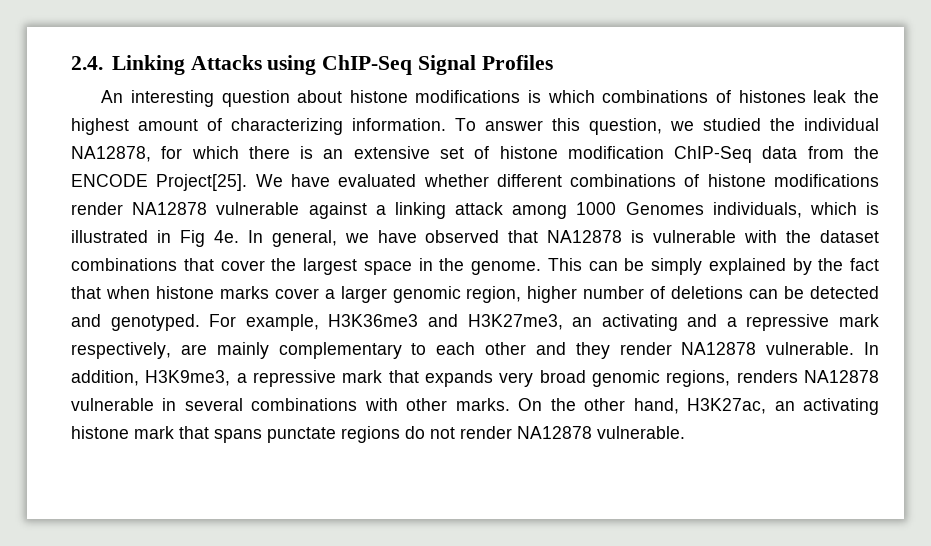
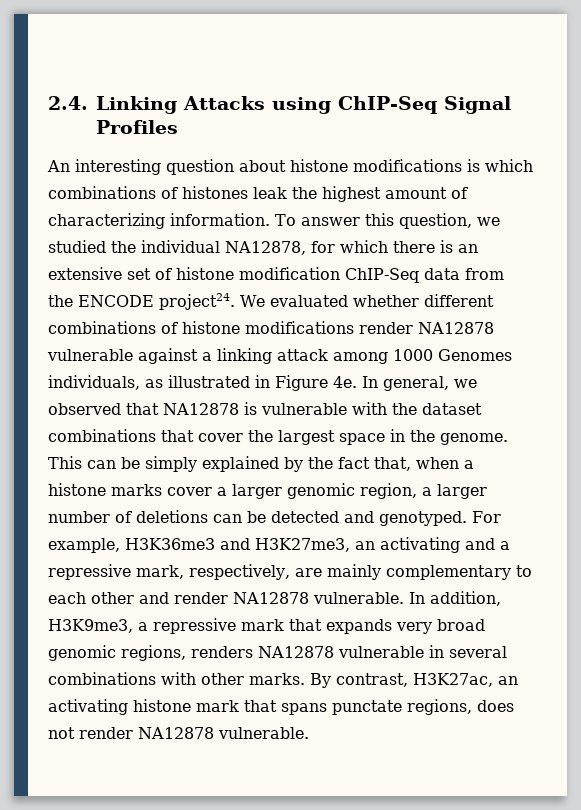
[156,174,330,191] Project[25]. We have -> [159,293,265,310] project24. We
[809,202,879,215] which is -> [145,379,163,388] as
[179,230,205,247] Fig -> [275,375,328,391] Figure
[377,230,417,243] have -> (477, 383) none
[71,286,150,299] that when -> [374,457,474,471] that, when a
[527,286,578,303] higher -> [422,484,487,499] a larger
[839,314,880,327] mark -> [136,565,184,579] mark,
[575,342,610,359] they -> (169, 598) none
[518,398,679,414] On the other hand, -> [310,673,408,688] By contrast,
[341,426,425,443] regions do -> [407,699,514,715] regions, does

